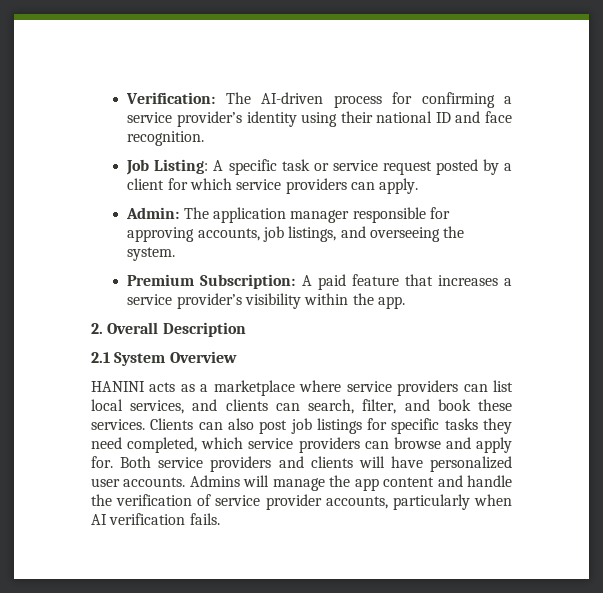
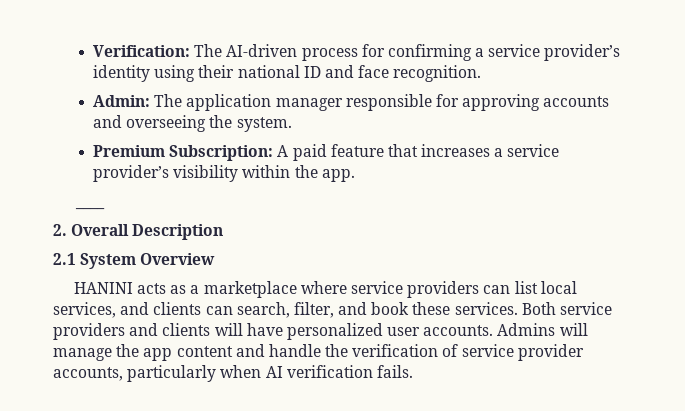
[126,159,512,175] [127,178,419,194] // Job Listing: A specific task or service request posted by a client for which service providers can apply. -> (482, 73) none
[197,226,337,242] accounts, job listings, -> [543,96,610,107] accounts
(405, 302) none -> [74,207,105,210] // ____
[150,418,513,434] [91,437,512,453] [91,456,113,468] Clients can also post job listings for specific tasks they need completed, which service providers can browse and apply for. -> (518, 308) none

